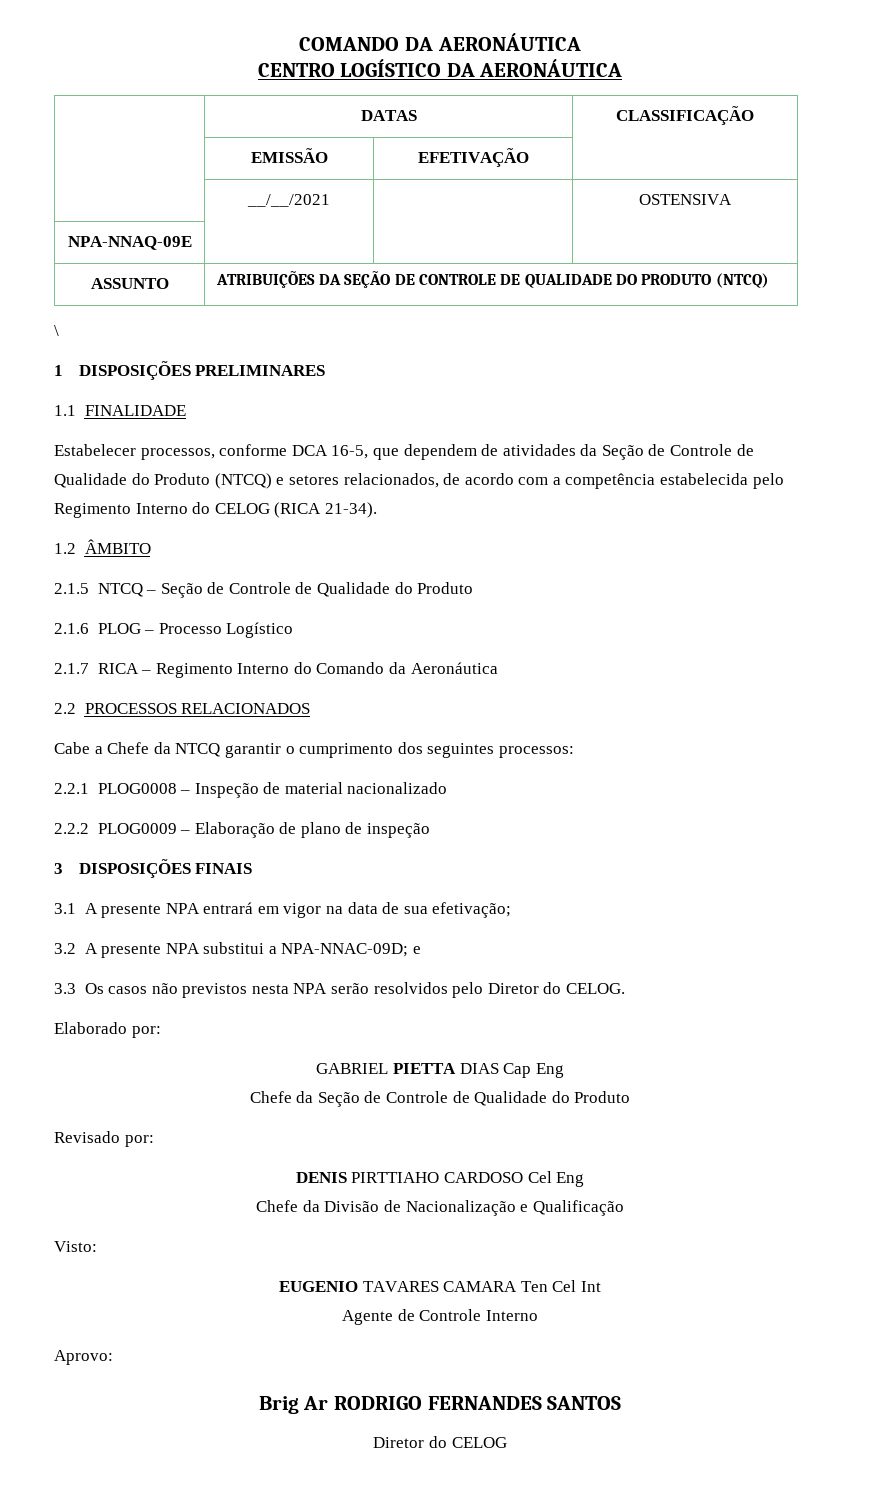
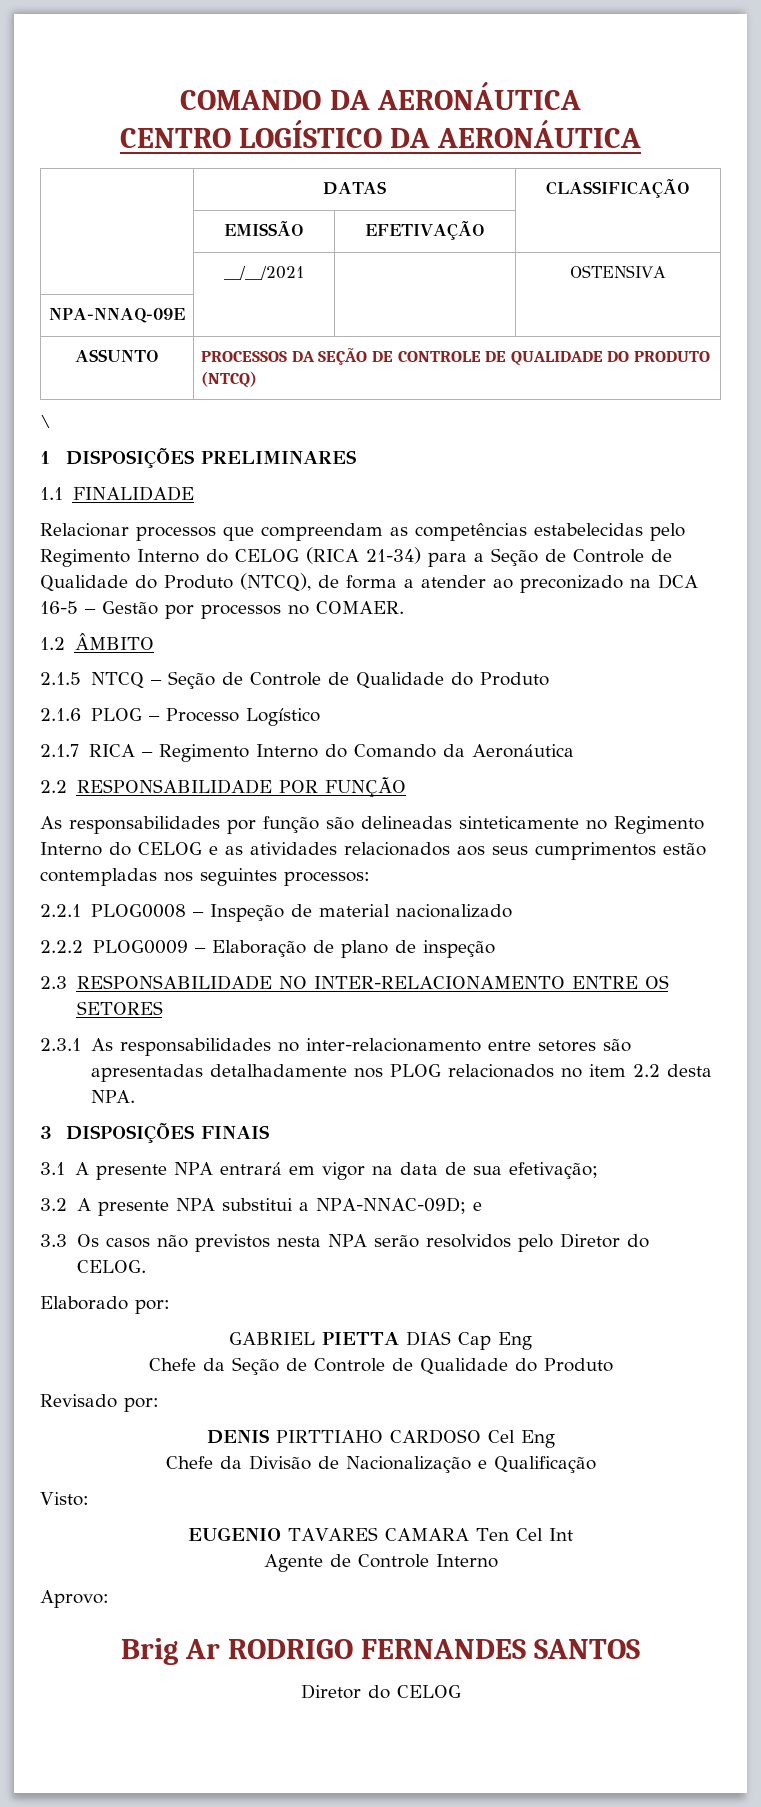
[215,271,315,288] ATRIBUIÇÕES -> [201,351,288,362] PROCESSOS
[54,444,754,460] [54,473,784,489] [54,502,377,518] Estabelecer processos, conforme DCA 16-5, que dependem de atividades da Seção de Controle de Qualidade do Produto (NTCQ) e setores relacionados, de acordo com a competência estabelecida pelo Regimento Interno do CELOG (RICA 21-34). -> [40,523,685,541] [40,547,672,567] [40,573,698,593] [40,601,404,619] Relacionar processos que compreendam as competências estabelecidas pelo Regimento Interno do CELOG (RICA 21-34) para a Seção de Controle de Qualidade do Produto (NTCQ), de forma a atender ao preconizado na DCA 16-5 – Gestão por processos no COMAER.
[84,703,311,714] [54,742,423,758] PROCESSOS RELACIONADOS // Cabe a Chefe da NTCQ garantir o cumprimento dos -> [76,777,406,797] [40,816,704,834] [40,842,706,860] [40,868,193,886] RESPONSABILIDADE POR FUNÇÃO // As responsabilidades por função são delineadas sinteticamente no Regimento Interno do CELOG e as atividades relacionados aos seus cumprimentos estão contempladas nos
(431, 830) none -> [40,975,669,990] [76,1001,163,1015] [40,1038,631,1056] [90,1064,712,1082] [90,1090,136,1103] // 2.3 RESPONSABILIDADE NO INTER-RELACIONAMENTO ENTRE OS SETORES // 2.3.1 As responsabilidades no inter-relacionamento entre setores são apresentadas detalhadamente nos PLOG relacionados no item 2.2 desta NPA.

